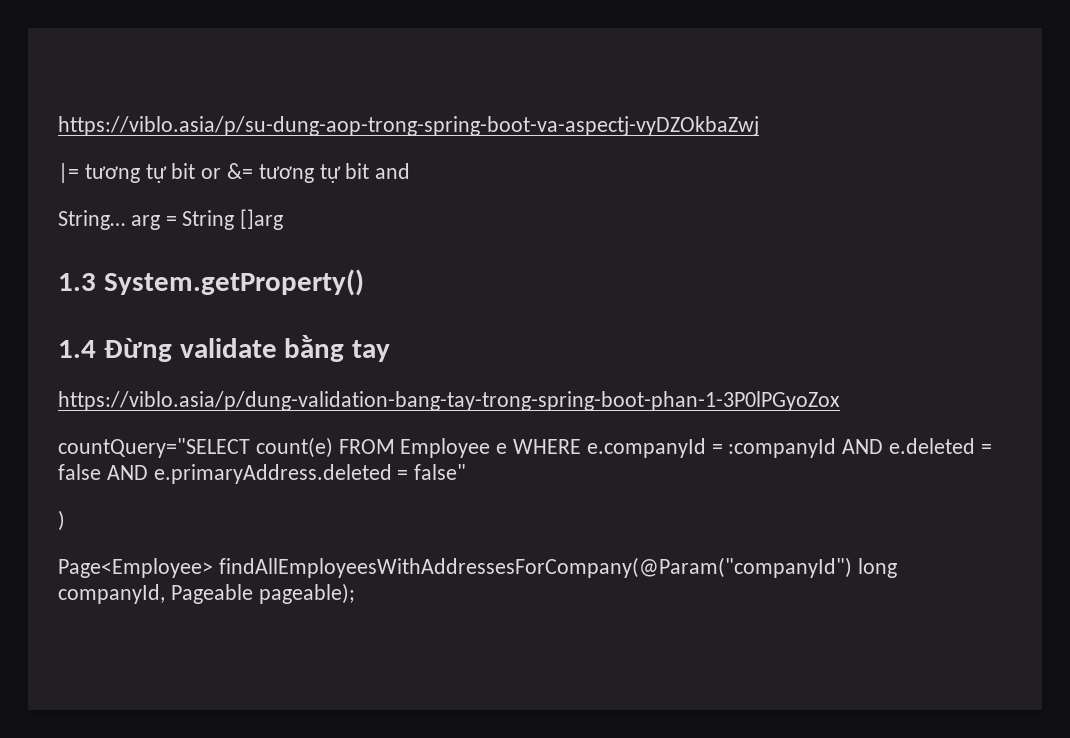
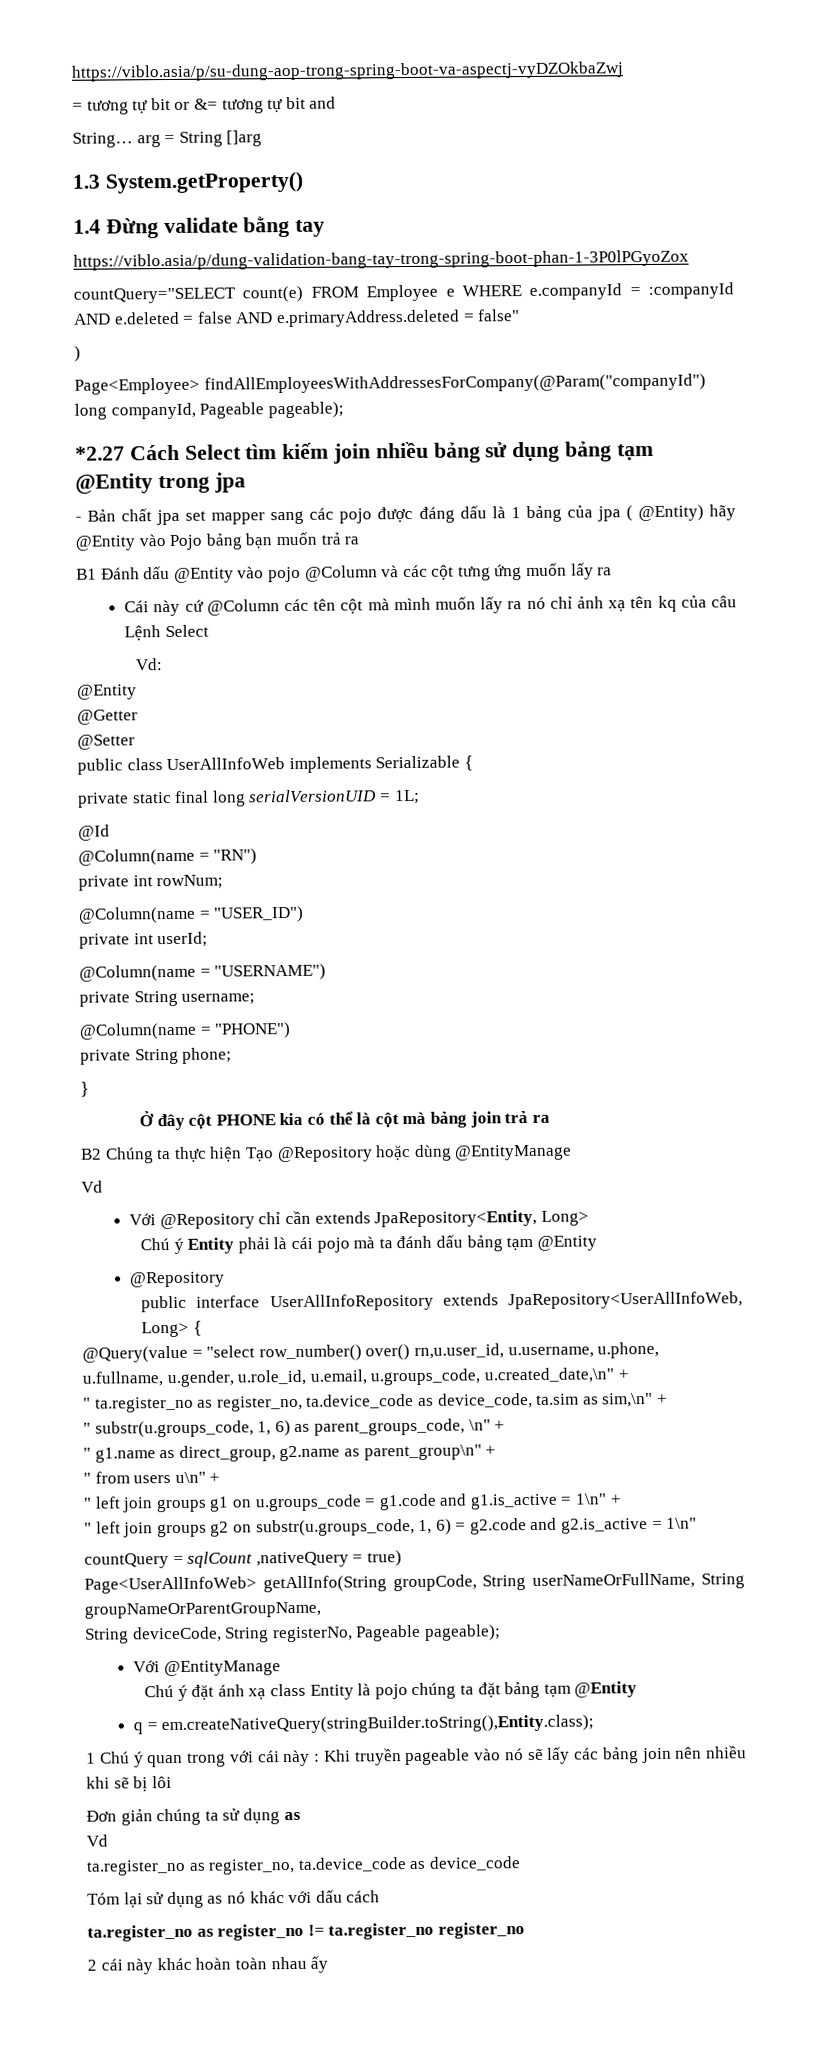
[58,163,79,183] |= -> [72,102,83,111] =
(355, 593) none -> [75,441,654,464] [75,472,246,494] [75,504,736,526] [75,531,360,551] [76,562,613,583] [124,595,737,617] [124,624,209,641] [135,658,163,671] [77,684,137,700] [77,709,138,725] [77,734,135,750] [77,755,473,775] [78,789,420,808] [78,824,110,841] [78,848,258,866] [78,874,224,891] [78,905,305,924] [79,931,209,949] [79,963,327,982] [79,990,256,1007] [79,1021,292,1040] [80,1047,233,1065] [80,1081,89,1097] [139,1111,550,1131] [80,1144,573,1164] [81,1180,103,1193] [129,1209,589,1230] [140,1234,597,1254] [130,1271,226,1288] [141,1291,743,1313] [141,1320,202,1338] [82,1341,660,1363] [82,1367,629,1388] [83,1392,668,1413] [83,1418,506,1438] [83,1444,497,1463] [83,1471,221,1484] [83,1493,621,1513] [84,1517,698,1538] [84,1550,402,1569] [84,1572,745,1594] [84,1601,321,1619] [85,1624,501,1644] [133,1660,281,1677] [144,1681,638,1701] [133,1714,595,1735] [86,1745,747,1768] [86,1776,172,1792] [86,1808,301,1826] [86,1834,108,1847] [86,1856,521,1876] [87,1889,381,1909] [87,1922,525,1942] [87,1955,329,1975] // *2.27 Cách Select tìm kiếm join nhiều bảng sử dụng bảng tạm @Entity trong jpa // - Bản chất jpa set mapper sang các pojo được đáng dấu là 1 bảng của jpa ( @Entity) hãy @Entity vào Pojo bảng bạn muốn trả ra // B1 Đánh dấu @Entity vào pojo @Column và các cột tưng ứng muốn lấy ra // Cái này cứ @Column các tên cột mà mình muốn lấy ra nó chỉ ảnh xạ tên kq của câu Lệnh Select // Vd: // @Entity // @Getter // @Setter // public class UserAllInfoWeb implements Serializable { // private static final long serialVersionUID = 1L; // @Id // @Column(name = "RN") // private int rowNum; // @Column(name = "USER_ID") // private int userId; // @Column(name = "USERNAME") // private String username; // @Column(name = "PHONE") // private String phone; // } // Ở đây cột PHONE kia có thể là cột mà bảng join trả ra // B2 Chúng ta thực hiện Tạo @Repository hoặc dùng @EntityManage // Vd // Với @Repository chỉ cần extends JpaRepository<Entity, Long> // Chú ý Entity phải là cái pojo mà ta đánh dấu bảng tạm @Entity // @Repository // public interface UserAllInfoRepository extends JpaRepository<UserAllInfoWeb, Long> { // @Query(value = "select row_number() over() rn,u.user_id, u.username, u.phone, u.fullname, u.gender, u.role_id, u.email, u.groups_code, u.created_date,\n" + // " ta.register_no as register_no, ta.device_code as device_code, ta.sim as sim,\n" + // " substr(u.groups_code, 1, 6) as parent_groups_code, \n" + // " g1.name as direct_group, g2.name as parent_group\n" + // " from users u\n" + // " left join groups g1 on u.groups_code = g1.code and g1.is_active = 1\n" + // " left join groups g2 on substr(u.groups_code, 1, 6) = g2.code and g2.is_active = 1\n" // countQuery = sqlCount ,nativeQuery = true) // Page<UserAllInfoWeb> getAllInfo(String groupCode, String userNameOrFullName, String groupNameOrParentGroupName, // String deviceCode, String registerNo, Pageable pageable); // Với @EntityManage // Chú ý đặt ánh xạ class Entity là pojo chúng ta đặt bảng tạm @Entity // q = em.createNativeQuery(stringBuilder.toString(),Entity.class); // 1 Chú ý quan trong với cái này : Khi truyền pageable vào nó sẽ lấy các bảng join nên nhiều khi sẽ bị lôi // Đơn giản chúng ta sử dụng as // Vd // ta.register_no as register_no, ta.device_code as device_code // Tóm lại sử dụng as nó khác với dấu cách // ta.register_no as register_no != ta.register_no register_no // 2 cái này khác hoàn toàn nhau ấy

